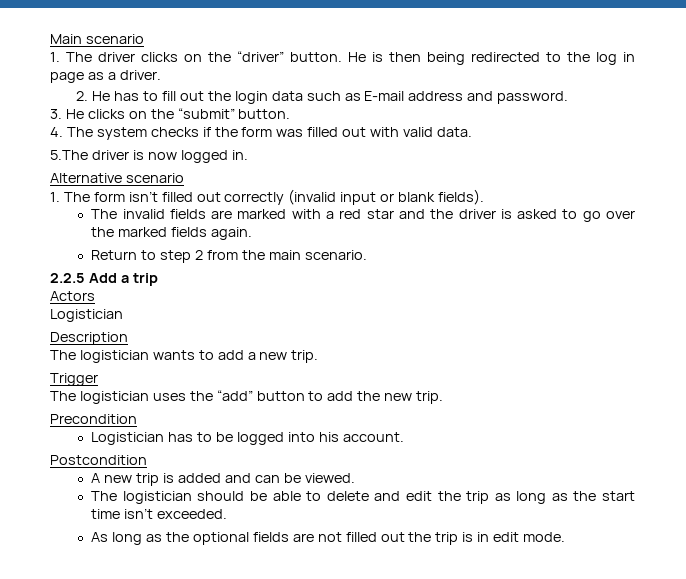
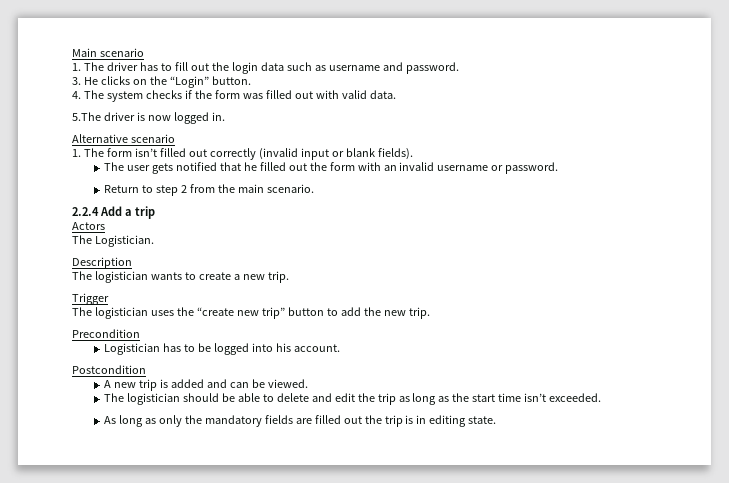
[141,51,635,65] [50,70,161,83] [76,91,111,101] clicks on the “driver” button. He is then being redirected to the log in page as a driver. // 2. He -> (138, 66) none
[364,91,464,101] E-mail address -> [328,65,380,71] username
[177,108,235,119] “submit” -> [169,76,209,88] “Login”
[122,209,636,222] [91,227,253,240] invalid fields are marked with a red star and the driver is asked to go over the marked fields again. -> [126,162,559,174] user gets notified that he filled out the form with an invalid username or password.
[50,273,85,283] 2.2.5 -> [72,207,99,216] 2.2.4
[50,309,123,322] Logistician -> [72,235,154,247] The Logistician.
[217,350,244,360] add -> [198,272,231,280] create
[216,390,253,401] “add” -> [196,307,285,319] “create new trip”
[166,532,342,545] the optional fields are not -> [158,415,312,427] only the mandatory fields are
[493,532,566,542] edit mode. -> [429,415,497,427] editing state.

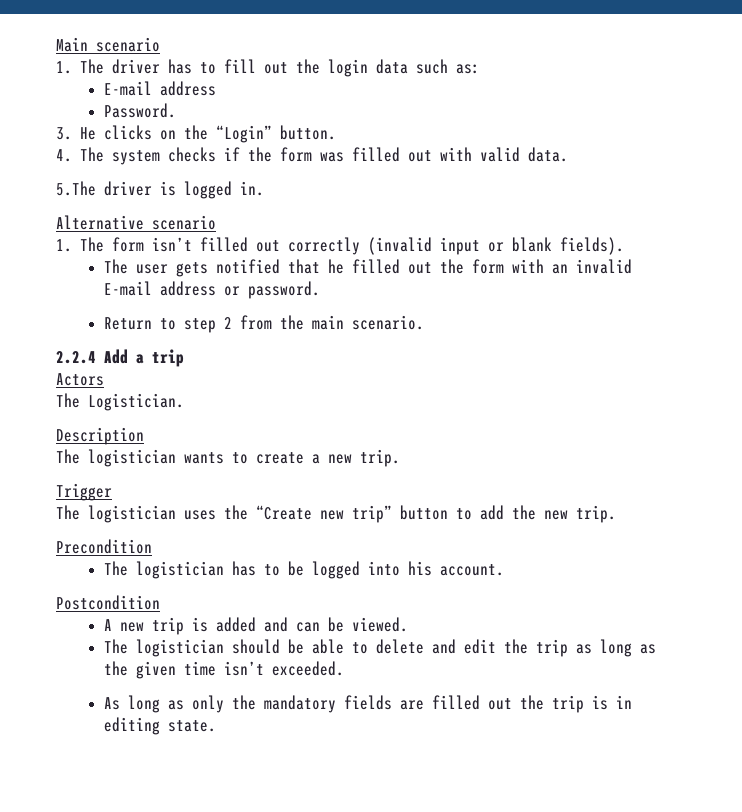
[314,62,459,74] as username and password. -> [456,64,480,74] [104,81,217,96] [104,103,177,118] as: // E-mail address // Password.
[147,115,171,121] now -> (176, 188) none
[437,165,489,171] username -> [104,281,217,296] E-mail address
[196,307,234,316] “create -> [256,505,312,520] “Create
[103,343,160,355] Logistician -> [104,561,225,579] The logistician
[472,394,496,402] start -> [136,661,177,679] given

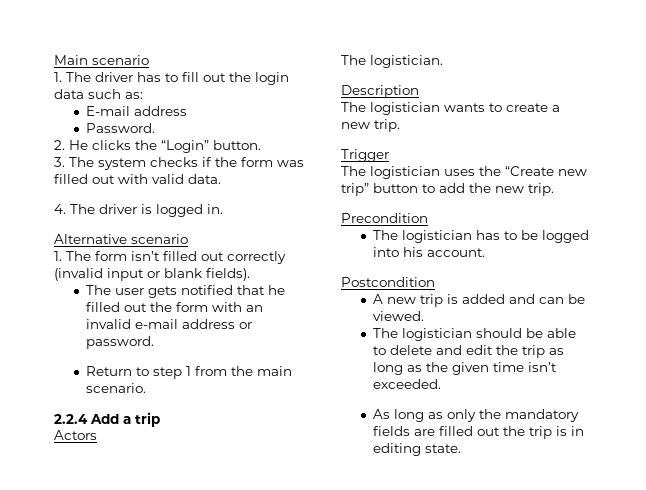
[56,127,72,140] 3. -> [54,140,65,150] 2.
[160,130,176,140] on -> (131, 145) none
[56,149,72,162] 4. -> [54,157,65,167] 3.
[56,181,96,196] 5.The -> [54,204,95,214] 4. The
[104,281,153,296] E-mail -> [135,319,179,329] e-mail
[224,317,233,329] 2 -> [186,366,192,376] 1
[88,393,184,411] Logistician. -> [370,55,443,68] logistician.

